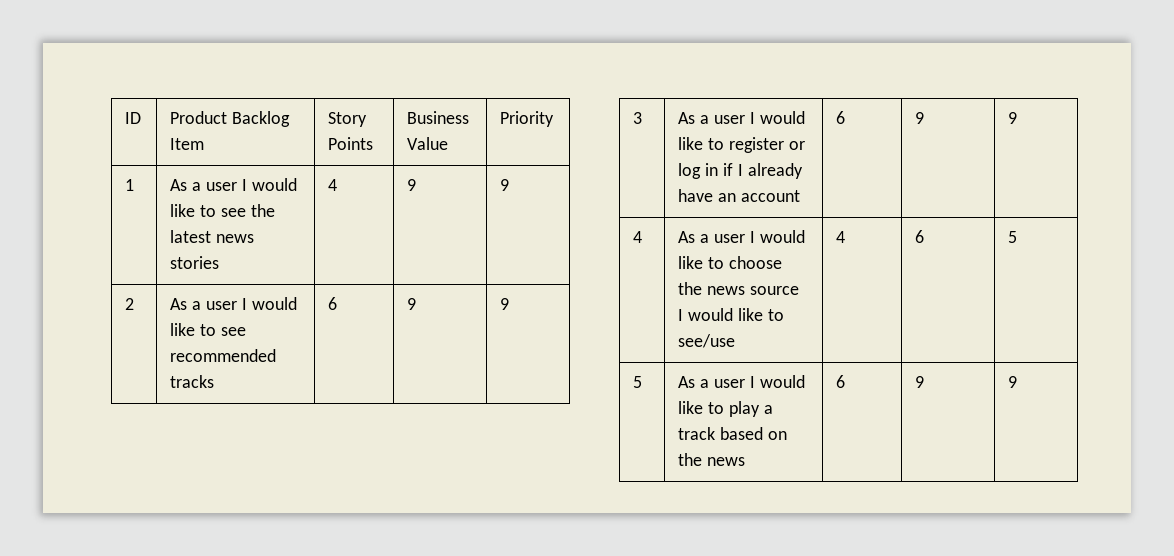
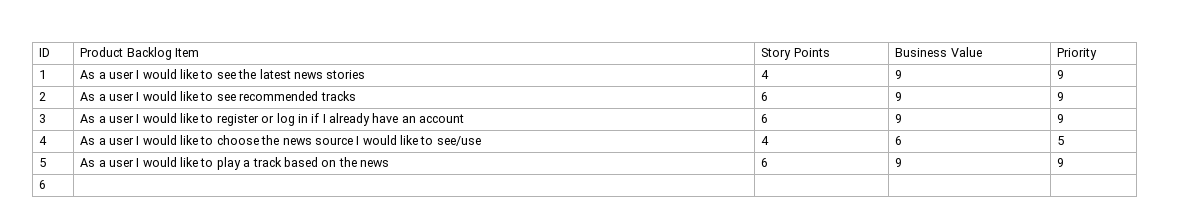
(1018, 382) none -> [39,180,47,189] // 6 | | | |

